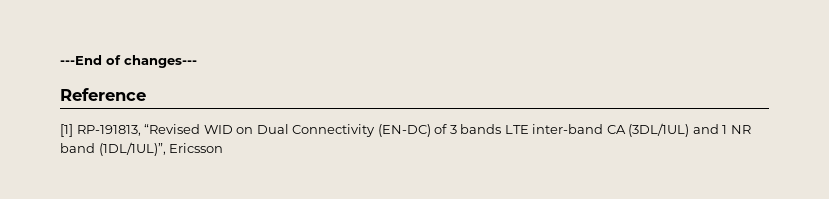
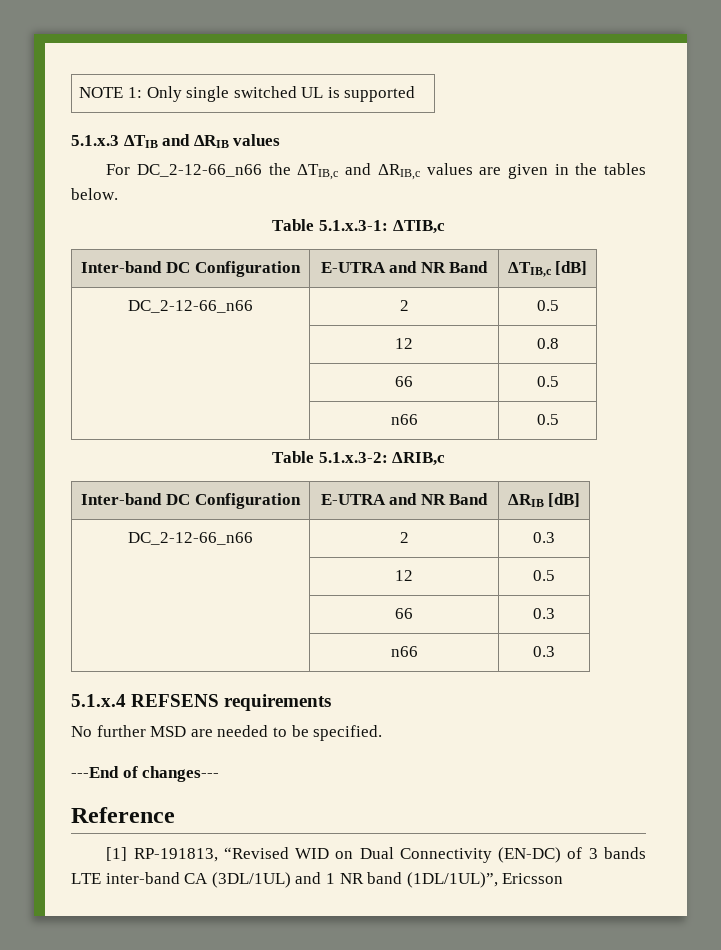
(60, 60) none -> [79,86,416,102] [71,134,281,148] [106,163,646,180] [71,188,118,200] [272,219,445,234] [81,261,301,277] [320,261,489,273] [507,261,588,277] [128,300,253,313] [399,300,409,311] [536,300,559,311] [395,338,413,349] [536,338,559,349] [395,376,413,387] [536,376,559,387] [390,414,418,425] [536,414,559,425] [271,451,446,466] [81,493,301,509] [320,493,489,505] [507,493,581,507] [128,532,253,545] [399,532,409,543] [533,532,555,543] [395,570,413,581] [533,570,555,581] [395,608,413,619] [533,608,555,619] [390,646,418,657] [533,646,555,657] [71,694,332,711] [71,725,383,741] NOTE 1: Only single switched UL is supported // 5.1.x.3 ∆TIB and ∆RIB values // For DC_2-12-66_n66 the ΔTIB,c and ΔRIB,c values are given in the tables below. // Table 5.1.x.3-1: ΔTIB,c // Inter-band DC Configuration | E-UTRA and NR Band | ΔTIB,c [dB] // DC_2-12-66_n66 | 2 | 0.5 // | 12 | 0.8 // | 66 | 0.5 // | n66 | 0.5 // Table 5.1.x.3-2: ΔRIB,c // Inter-band DC Configuration | E-UTRA and NR Band | ΔRIB [dB] // DC_2-12-66_n66 | 2 | 0.3 // | 12 | 0.5 // | 66 | 0.3 // | n66 | 0.3 // 5.1.x.4 REFSENS requirements // No further MSD are needed to be specified. //

